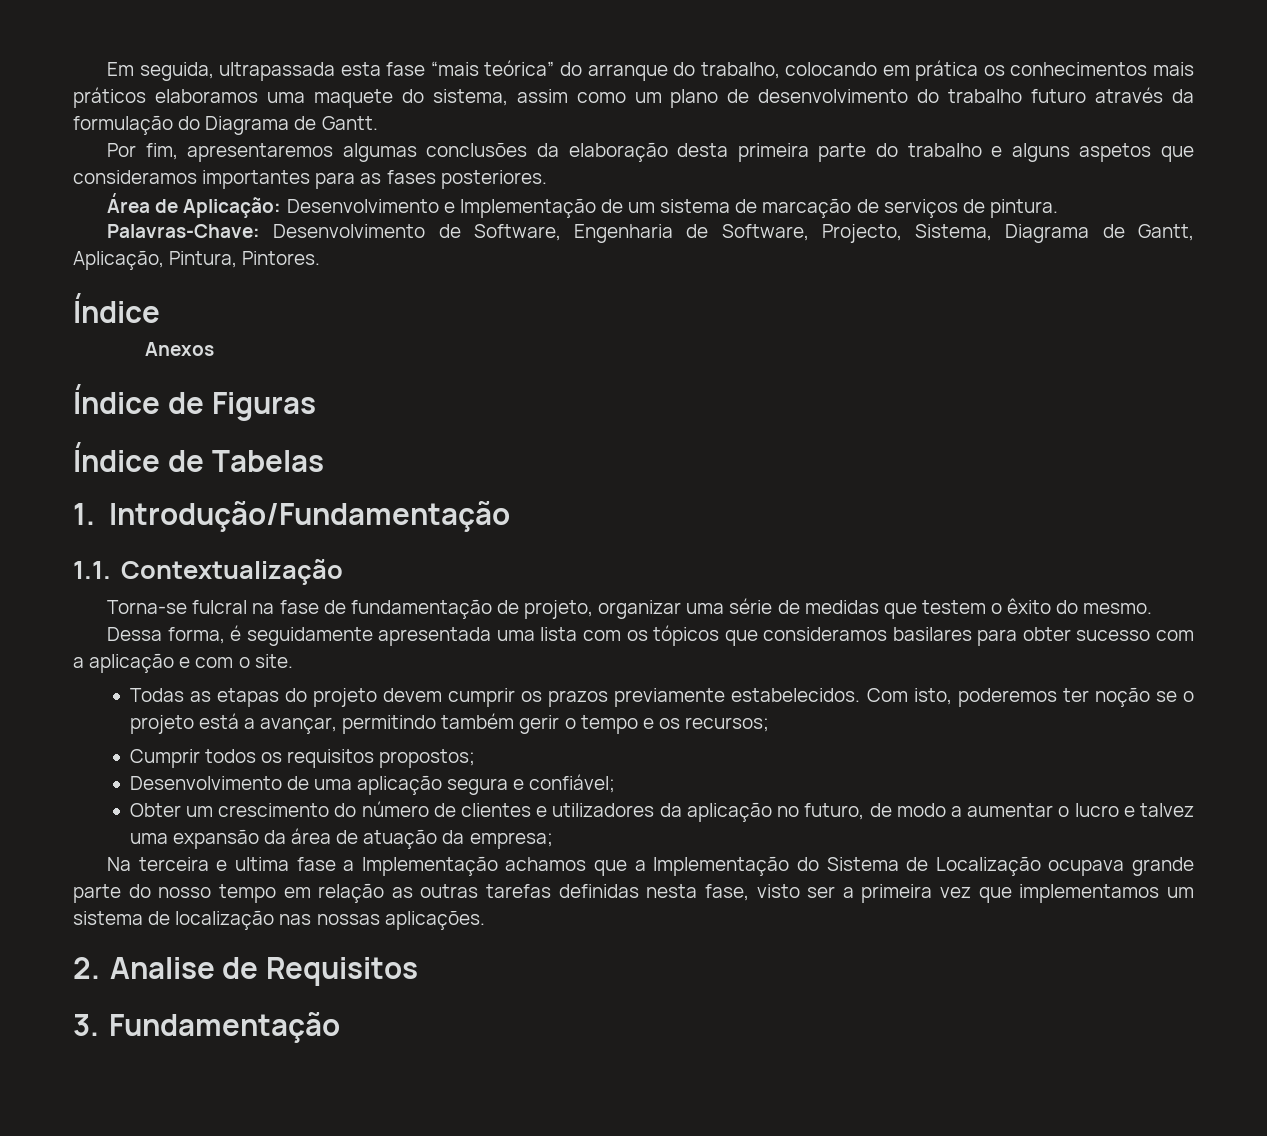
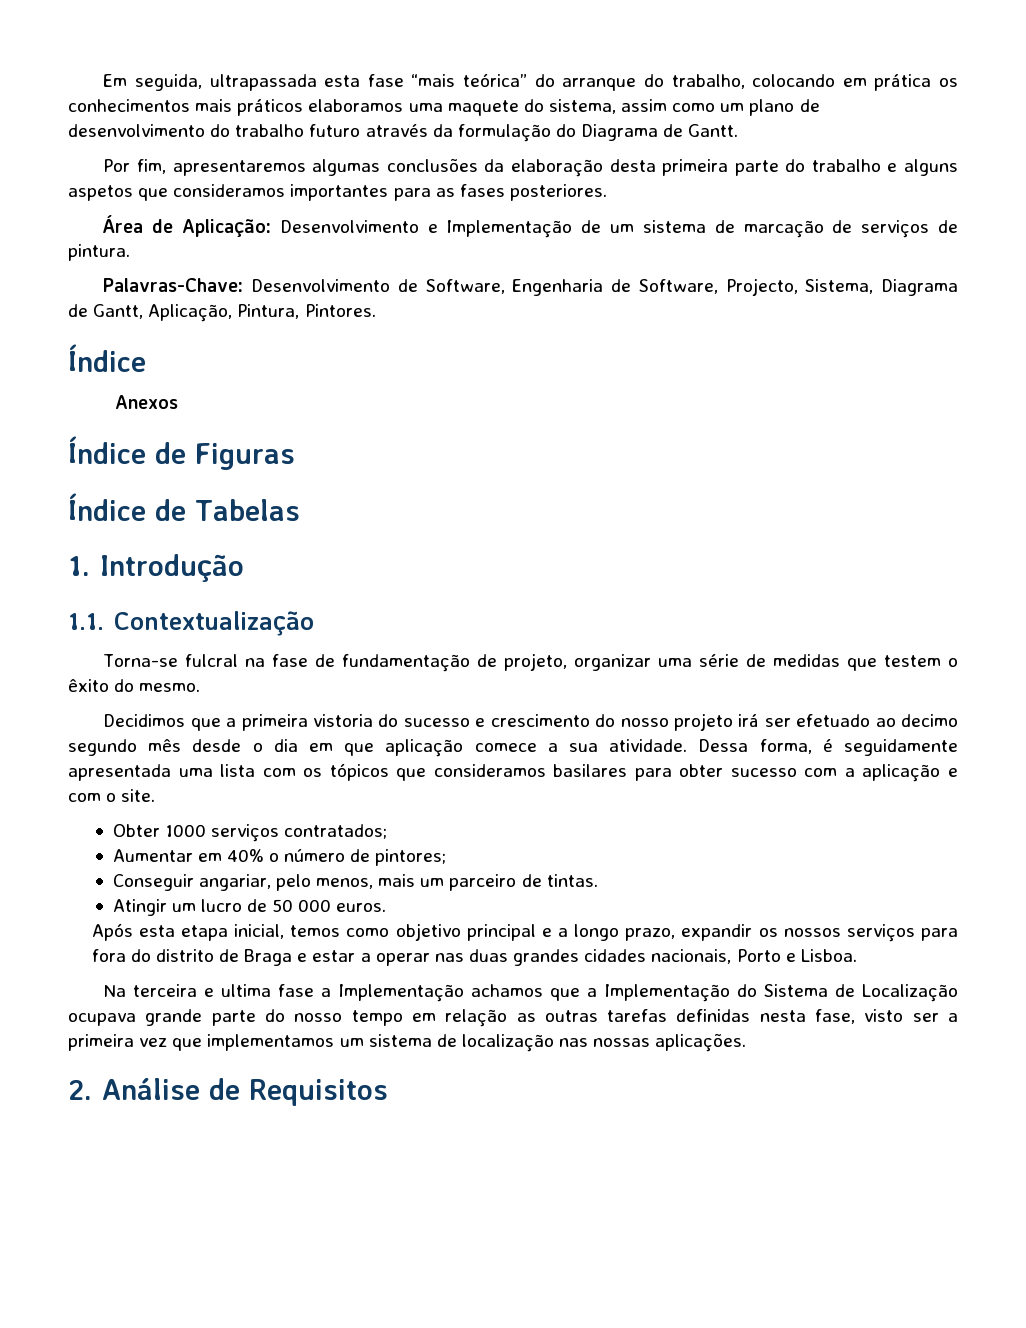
[108,501,510,532] Introdução/Fundamentação -> [99,554,244,582] Introdução
(1153, 608) none -> [103,713,958,731] [68,739,688,757] Decidimos que a primeira vistoria do sucesso e crescimento do nosso projeto irá ser efetuado ao decimo segundo mês desde o dia em que aplicação comece a sua atividade.
[129,687,1194,707] [129,713,770,734] [129,749,476,768] [129,774,616,795] [129,801,1195,822] [129,828,553,849] Todas as etapas do projeto devem cumprir os prazos previamente estabelecidos. Com isto, poderemos ter noção se o projeto está a avançar, permitindo também gerir o tempo e os recursos; // Cumprir todos os requisitos propostos; // Desenvolvimento de uma aplicação segura e confiável; // Obter um crescimento do número de clientes e utilizadores da aplicação no futuro, de modo a aumentar o lucro e talvez uma expansão da área de atuação da empresa; -> [112,824,387,842] [112,849,447,866] [112,874,598,891] [112,899,387,916] [91,923,958,942] [91,949,857,966] Obter 1000 serviços contratados; // Aumentar em 40% o número de pintores; // Conseguir angariar, pelo menos, mais um parceiro de tintas. // Atingir um lucro de 50 000 euros. // Após esta etapa inicial, temos como objetivo principal e a longo prazo, expandir os nossos serviços para fora do distrito de Braga e estar a operar nas duas grandes cidades nacionais, Porto e Lisboa.
[109,957,215,979] Analise -> [101,1078,200,1100] Análise
[73,1012,340,1043] // 3. Fundamentação -> (388, 1092) none

